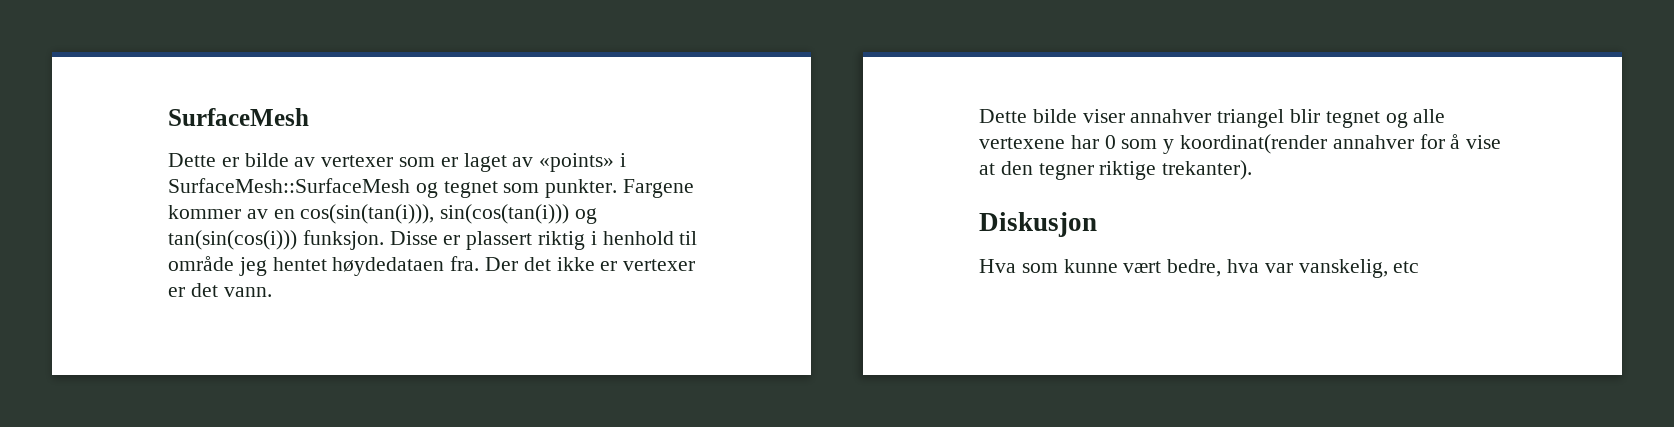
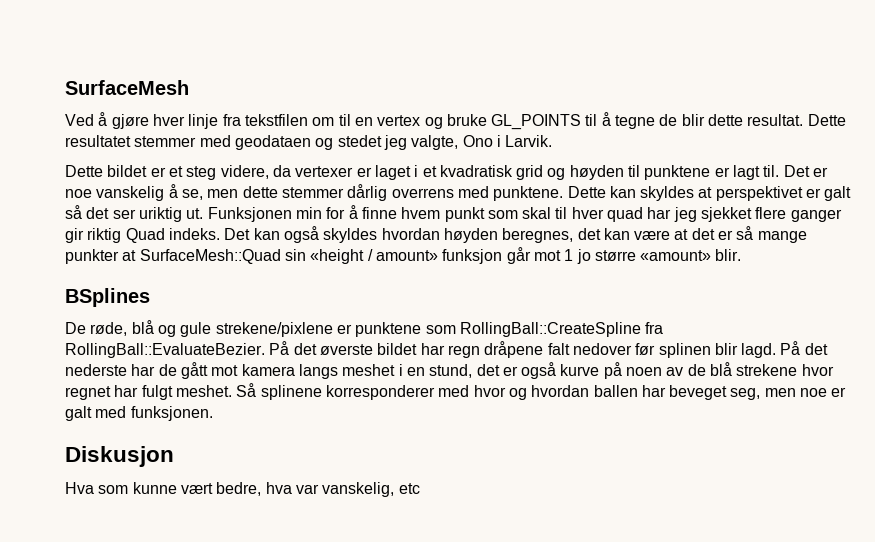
[168,153,627,172] [168,178,695,198] [168,204,598,224] [168,230,698,250] [168,256,696,276] [168,283,272,297] [979,109,1446,128] [979,134,1502,154] [979,160,1253,180] Dette er bilde av vertexer som er laget av «points» i SurfaceMesh::SurfaceMesh og tegnet som punkter. Fargene kommer av en cos(sin(tan(i))), sin(cos(tan(i))) og tan(sin(cos(i))) funksjon. Disse er plassert riktig i henhold til område jeg hentet høydedataen fra. Der det ikke er vertexer er det vann. // Dette bilde viser annahver triangel blir tegnet og alle vertexene har 0 som y koordinat(render annahver for å vise at den tegner riktige trekanter). -> [65,112,846,130] [65,135,553,150] [65,165,829,180] [65,184,852,201] [65,205,842,222] [65,226,807,243] [65,247,742,264] [65,288,150,307] [65,320,664,337] [65,341,828,358] [65,362,834,379] [65,383,847,400] [65,406,213,421] Ved å gjøre hver linje fra tekstfilen om til en vertex og bruke GL_POINTS til å tegne de blir dette resultat. Dette resultatet stemmer med geodataen og stedet jeg valgte, Ono i Larvik. // Dette bildet er et steg videre, da vertexer er laget i et kvadratisk grid og høyden til punktene er lagt til. Det er noe vanskelig å se, men dette stemmer dårlig overrens med punktene. Dette kan skyldes at perspektivet er galt så det ser uriktig ut. Funksjonen min for å finne hvem punkt som skal til hver quad har jeg sjekket flere ganger gir riktig Quad indeks. Det kan også skyldes hvordan høyden beregnes, det kan være at det er så mange punkter at SurfaceMesh::Quad sin «height / amount» funksjon går mot 1 jo større «amount» blir. // BSplines // De røde, blå og gule strekene/pixlene er punktene som RollingBall::CreateSpline fra RollingBall::EvaluateBezier. På det øverste bildet har regn dråpene falt nedover før splinen blir lagd. På det nederste har de gått mot kamera langs meshet i en stund, det er også kurve på noen av de blå strekene hvor regnet har fulgt meshet. Så splinene korresponderer med hvor og hvordan ballen har beveget seg, men noe er galt med funksjonen.

